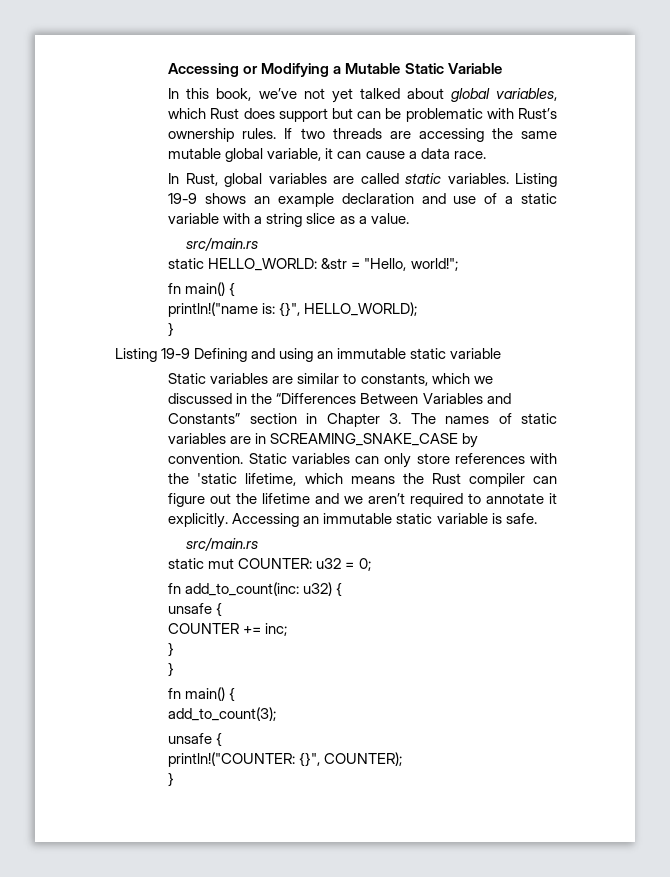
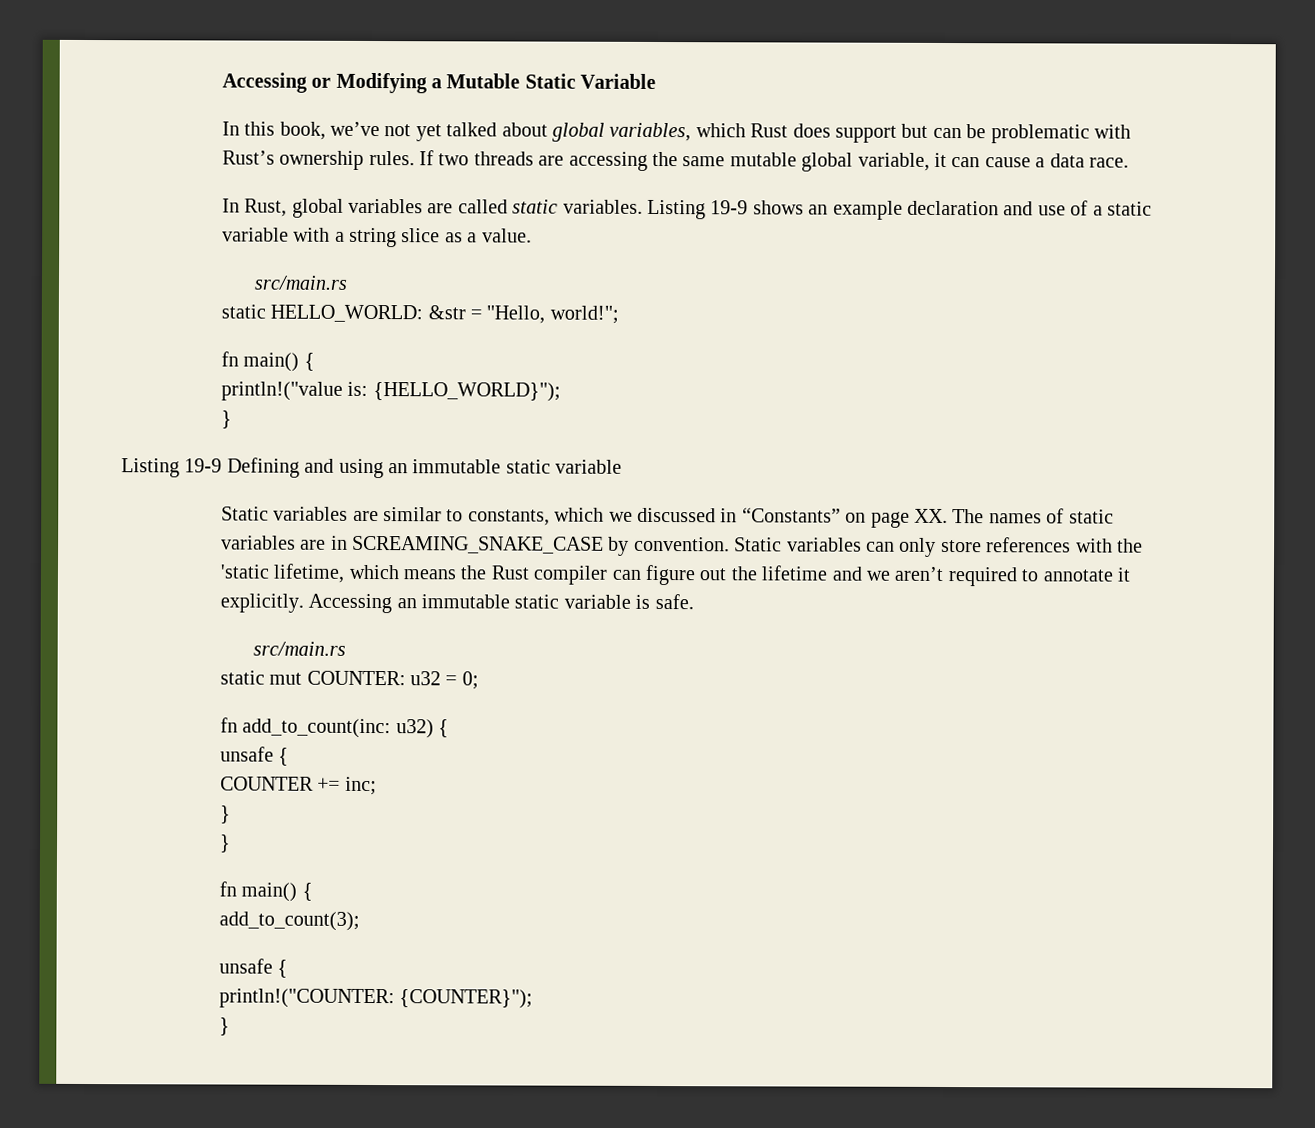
[168,302,418,317] println!("name is: {}", HELLO_WORLD); -> [220,381,561,402] println!("value is: {HELLO_WORLD}");
[251,393,511,404] [168,413,402,427] the “Differences Between Variables and Constants” section in Chapter 3. -> [741,507,949,528] “Constants” on page XX.
[299,752,403,767] {}", COUNTER); -> [399,989,534,1009] {COUNTER}");

